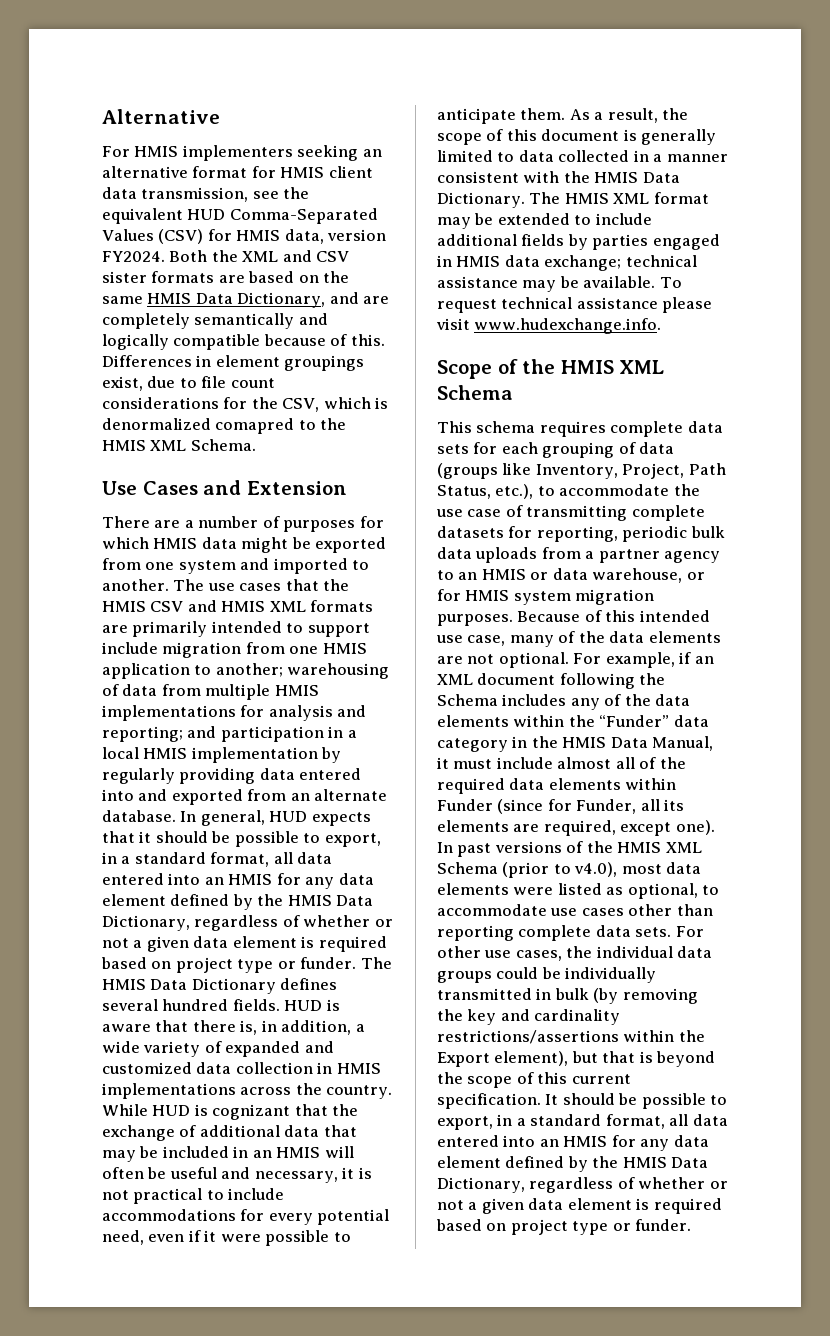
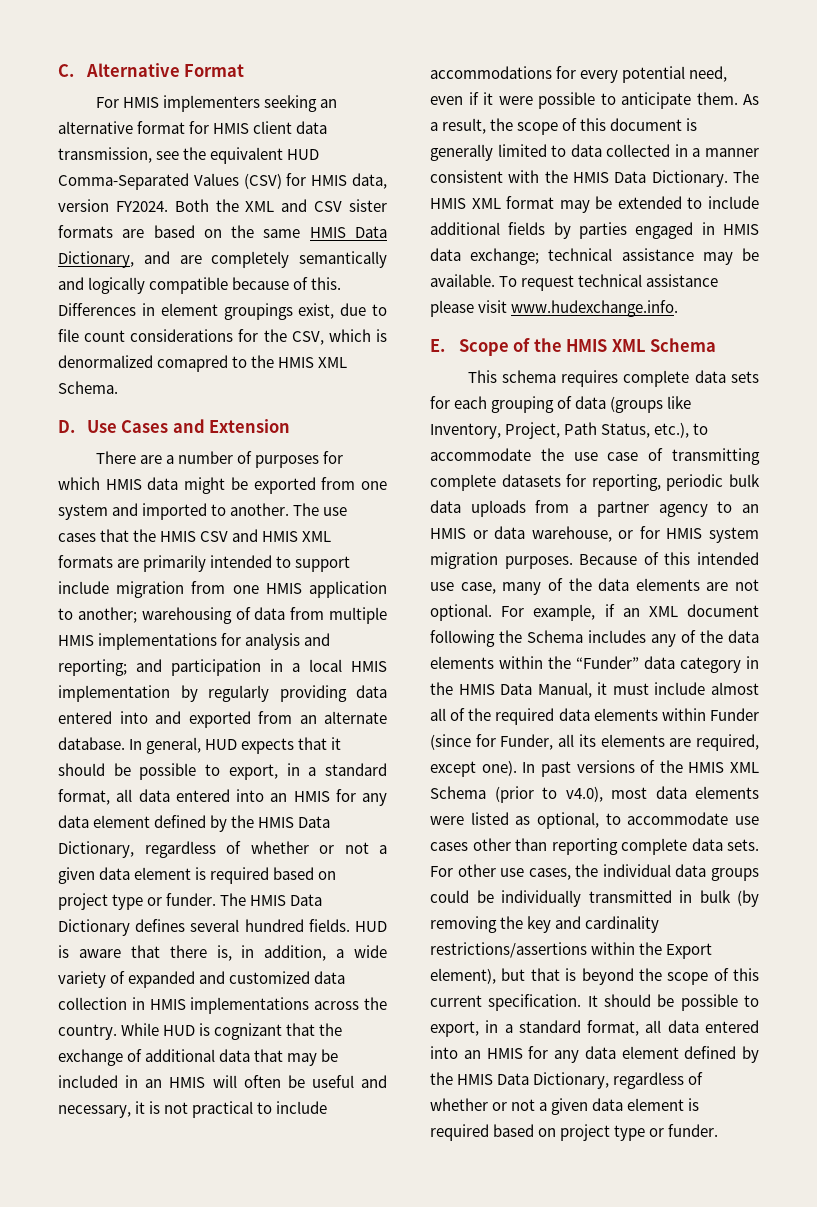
(102, 116) none -> [58,64,74,77] C.
(220, 116) none -> [184,64,245,77] Format
(256, 445) none -> [58,420,75,433] D.
(662, 326) none -> [430,339,445,352] E.

